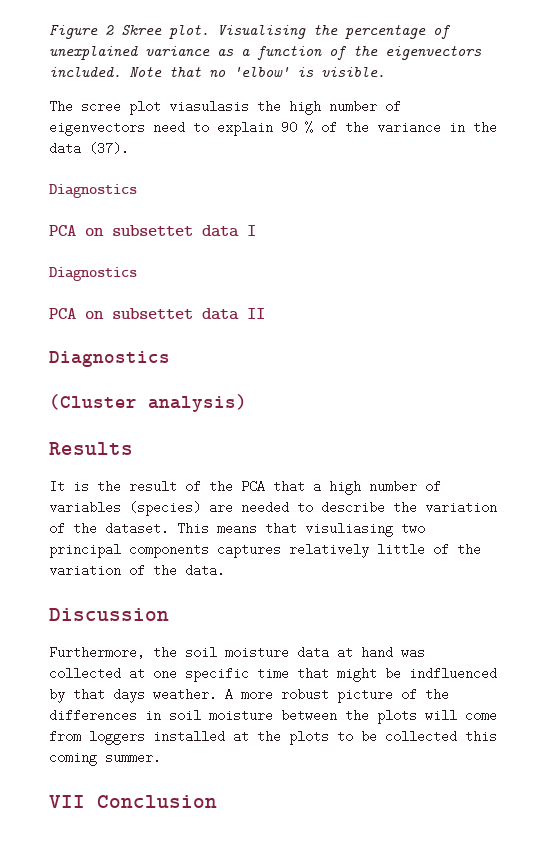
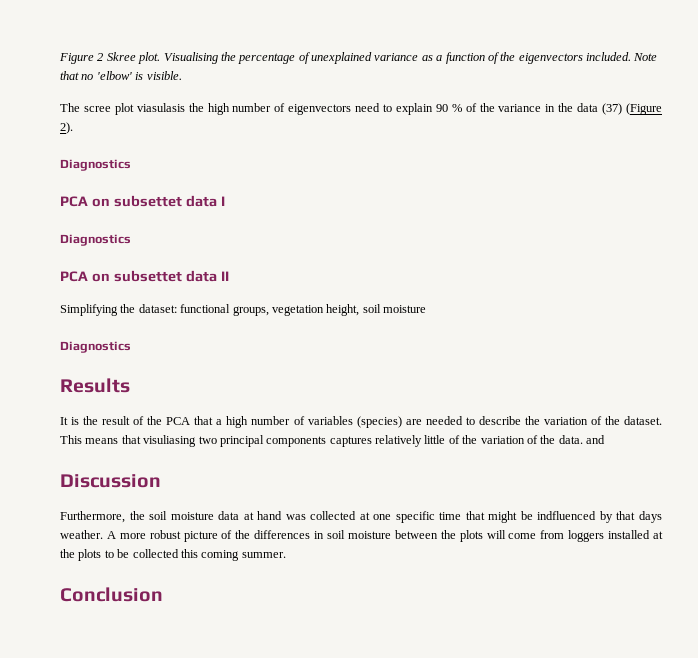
[89,142,129,155] (37). -> [602,103,663,115] [60,122,73,134] (37) (Figure 2).
[49,351,170,367] [49,394,247,412] // Diagnostics // (Cluster analysis) -> [60,304,426,316] [60,341,131,353] // Simplifying the dataset: functional groups, vegetation height, soil moisture // Diagnostics
(225, 570) none -> [586,435,605,444] and
[49,795,85,808] VII -> (286, 555) none

